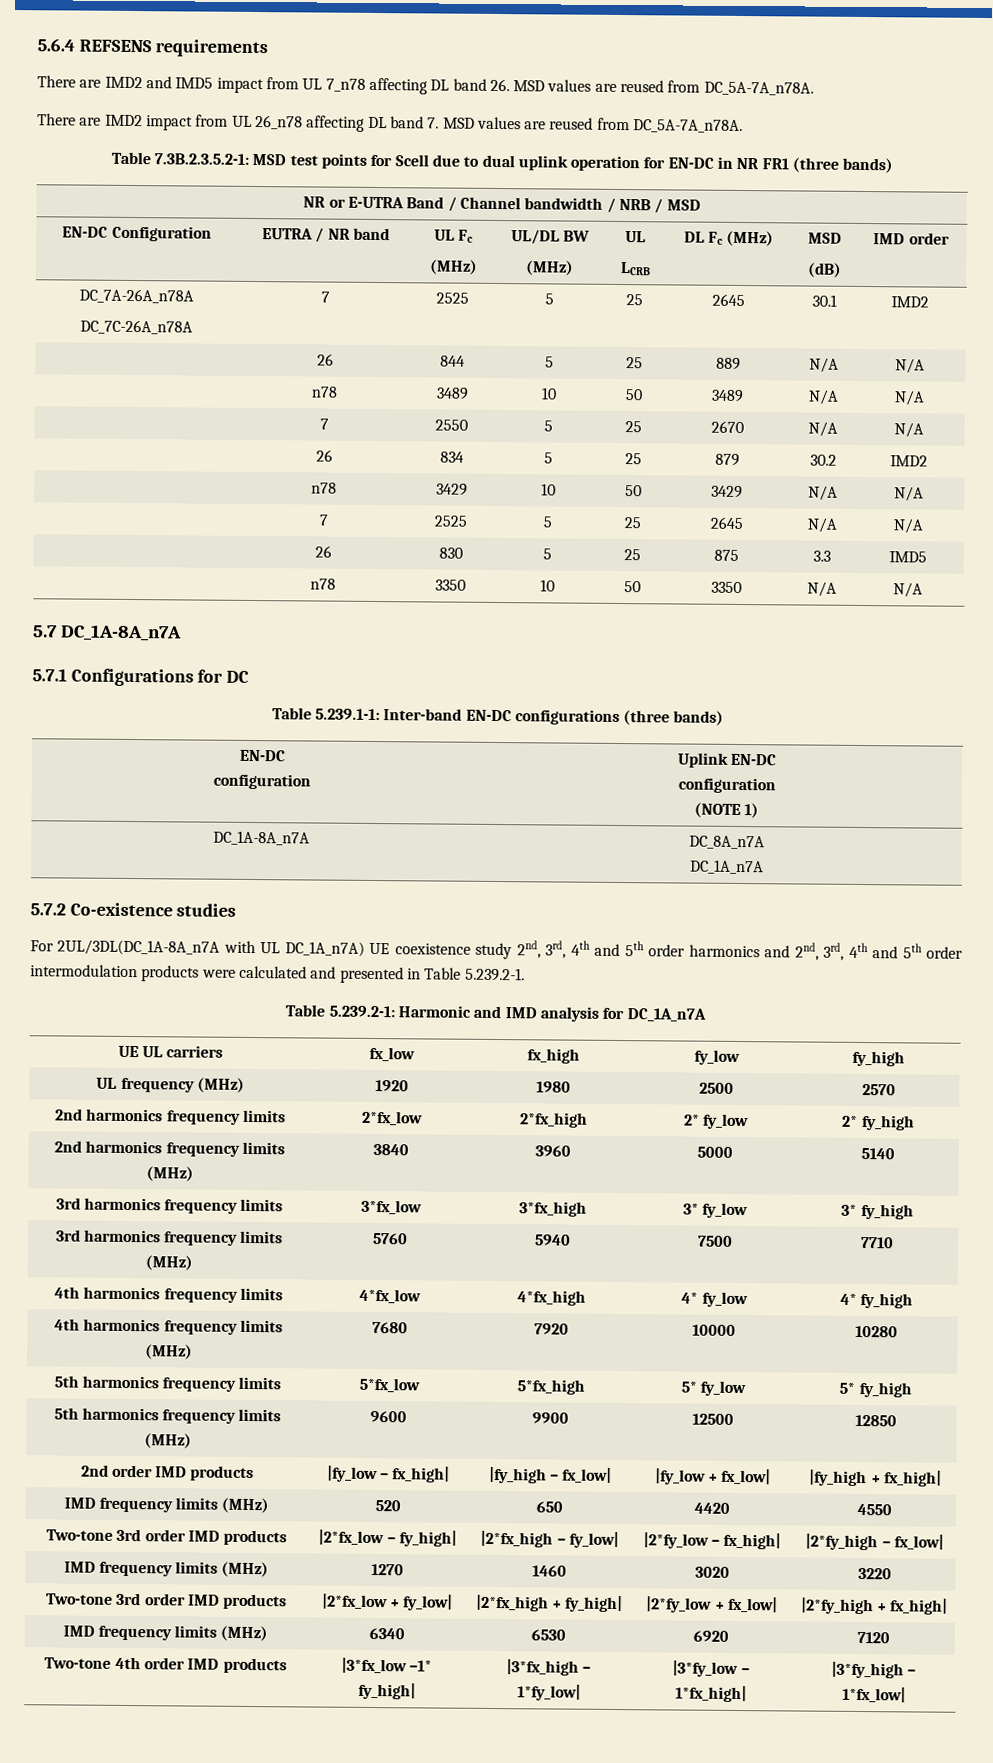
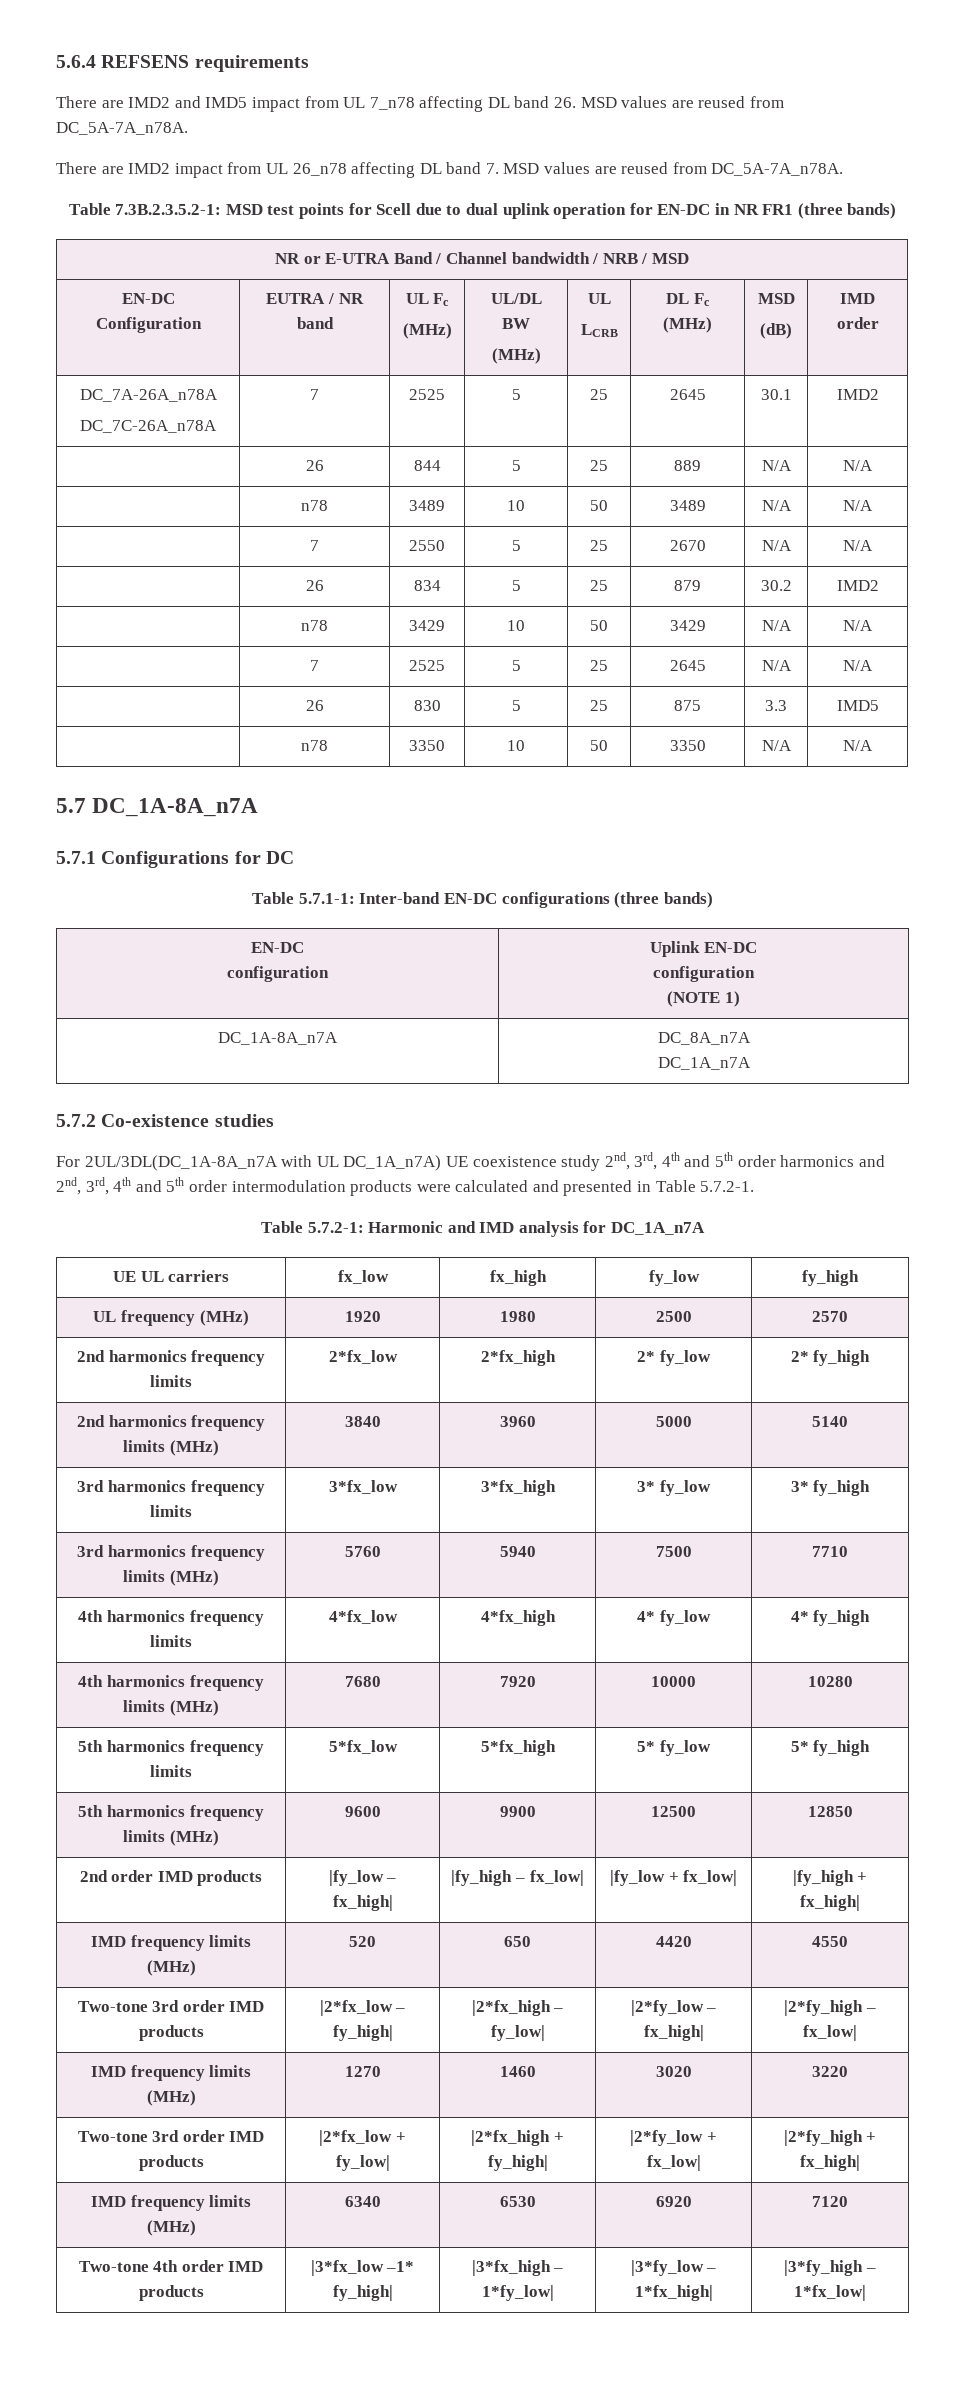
[314,708,380,721] 5.239.1-1: -> [298,893,355,904] 5.7.1-1:
[464,967,525,982] [285,1004,395,1018] 5.239.2-1. // Table 5.239.2-1: -> [700,1181,755,1192] [260,1221,364,1233] 5.7.2-1. // Table 5.7.2-1:

